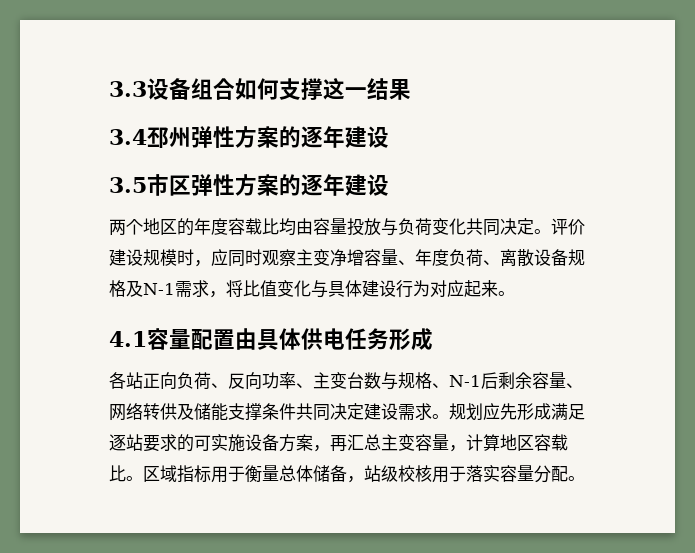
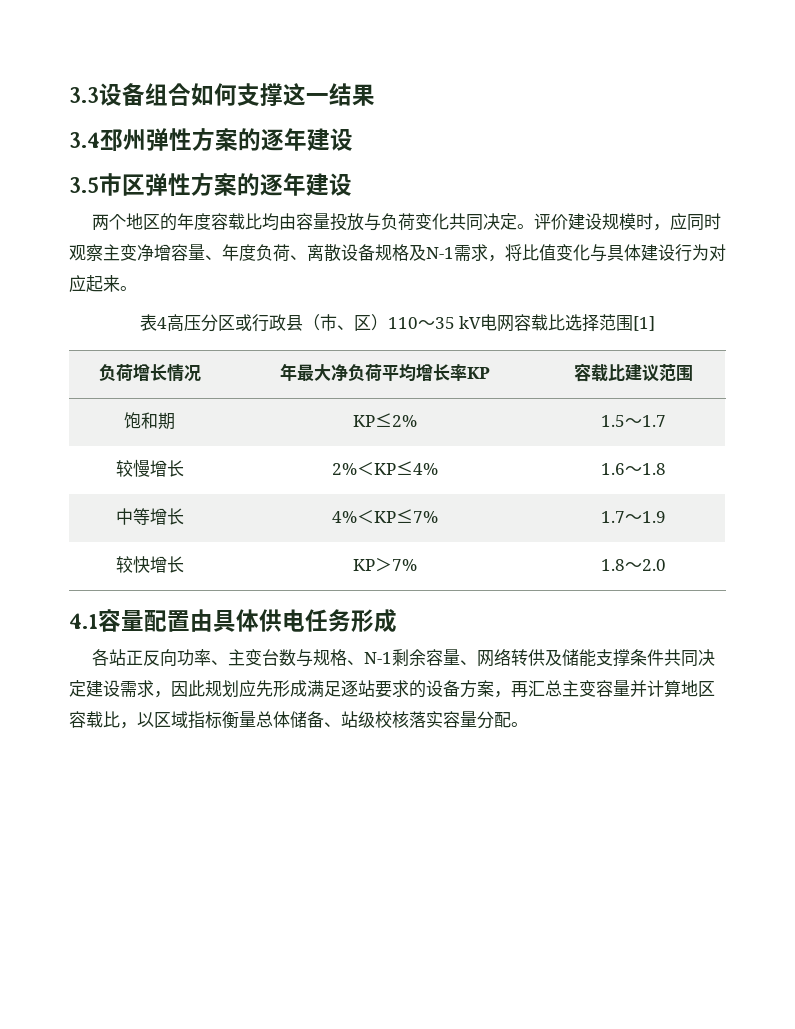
(515, 293) none -> [139,314,656,332] [98,364,201,382] [280,363,490,382] [573,363,693,382] [124,412,175,430] [353,413,417,427] [600,415,666,427] [115,459,184,477] [332,461,438,476] [600,463,666,475] [115,508,184,525] [332,509,438,524] [600,511,666,523] [115,556,184,573] [353,558,417,572] [600,559,666,571] // 表4高压分区或行政县（市、区）110～35 kV电网容载比选择范围[1] // 负荷增长情况 | 年最大净负荷平均增长率KP | 容载比建议范围 // 饱和期 | KP≤2% | 1.5～1.7 // 较慢增长 | 2%＜KP≤4% | 1.6～1.8 // 中等增长 | 4%＜KP≤7% | 1.7～1.9 // 较快增长 | KP＞7% | 1.8～2.0
[160,372,228,390] 向负荷、 -> (143, 657) none
[481,372,498,389] 后 -> (392, 658) none
[432,414,449,419] 。 -> [154,680,205,698] ，因此
[194,434,245,452] 可实施 -> (426, 689) none
[449,445,466,452] ， -> [630,680,647,697] 并
[126,476,143,481] 。 -> [120,712,154,729] ，以
[211,466,245,483] 用于 -> (222, 720) none
[347,476,364,483] ， -> [324,722,341,727] 、
[432,466,466,483] 用于 -> (409, 719) none

